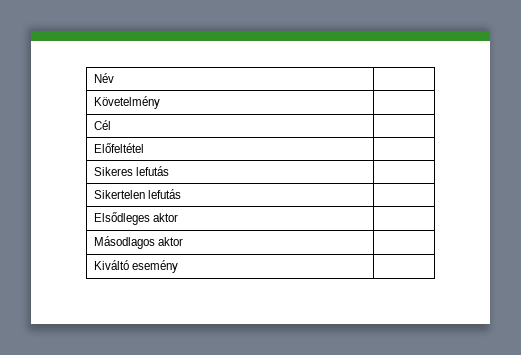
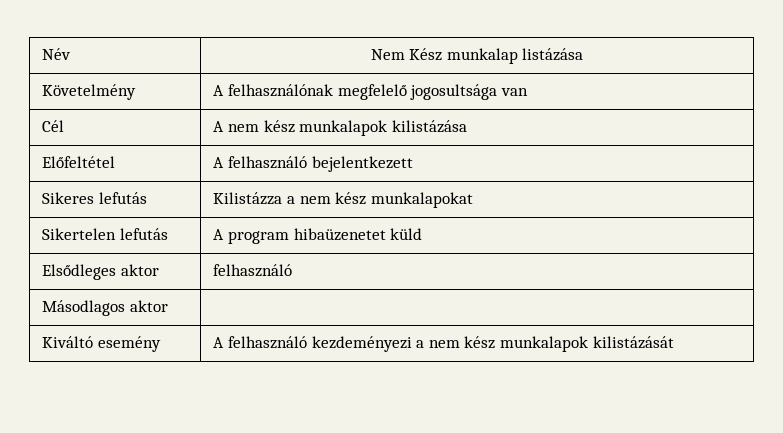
[94,96,161,109] [94,120,112,130] [94,143,145,153] [94,166,170,176] [94,189,182,199] // Követelmény | // Cél | // Előfeltétel | // Sikeres lefutás | // Sikertelen lefutás | -> [370,48,584,64] [42,84,137,100] [213,84,528,100] [42,120,65,132] [213,120,467,136] [42,156,116,168] [213,156,413,172] [42,192,147,204] [213,192,473,208] [42,228,168,240] [213,228,423,244] Nem Kész munkalap listázása // Követelmény | A felhasználónak megfelelő jogosultsága van // Cél | A nem kész munkalapok kilistázása // Előfeltétel | A felhasználó bejelentkezett // Sikeres lefutás | Kilistázza a nem kész munkalapokat // Sikertelen lefutás | A program hibaüzenetet küld
(179, 217) none -> [213,264,293,277] felhasználó
(179, 266) none -> [213,336,674,352] A felhasználó kezdeményezi a nem kész munkalapok kilistázását

